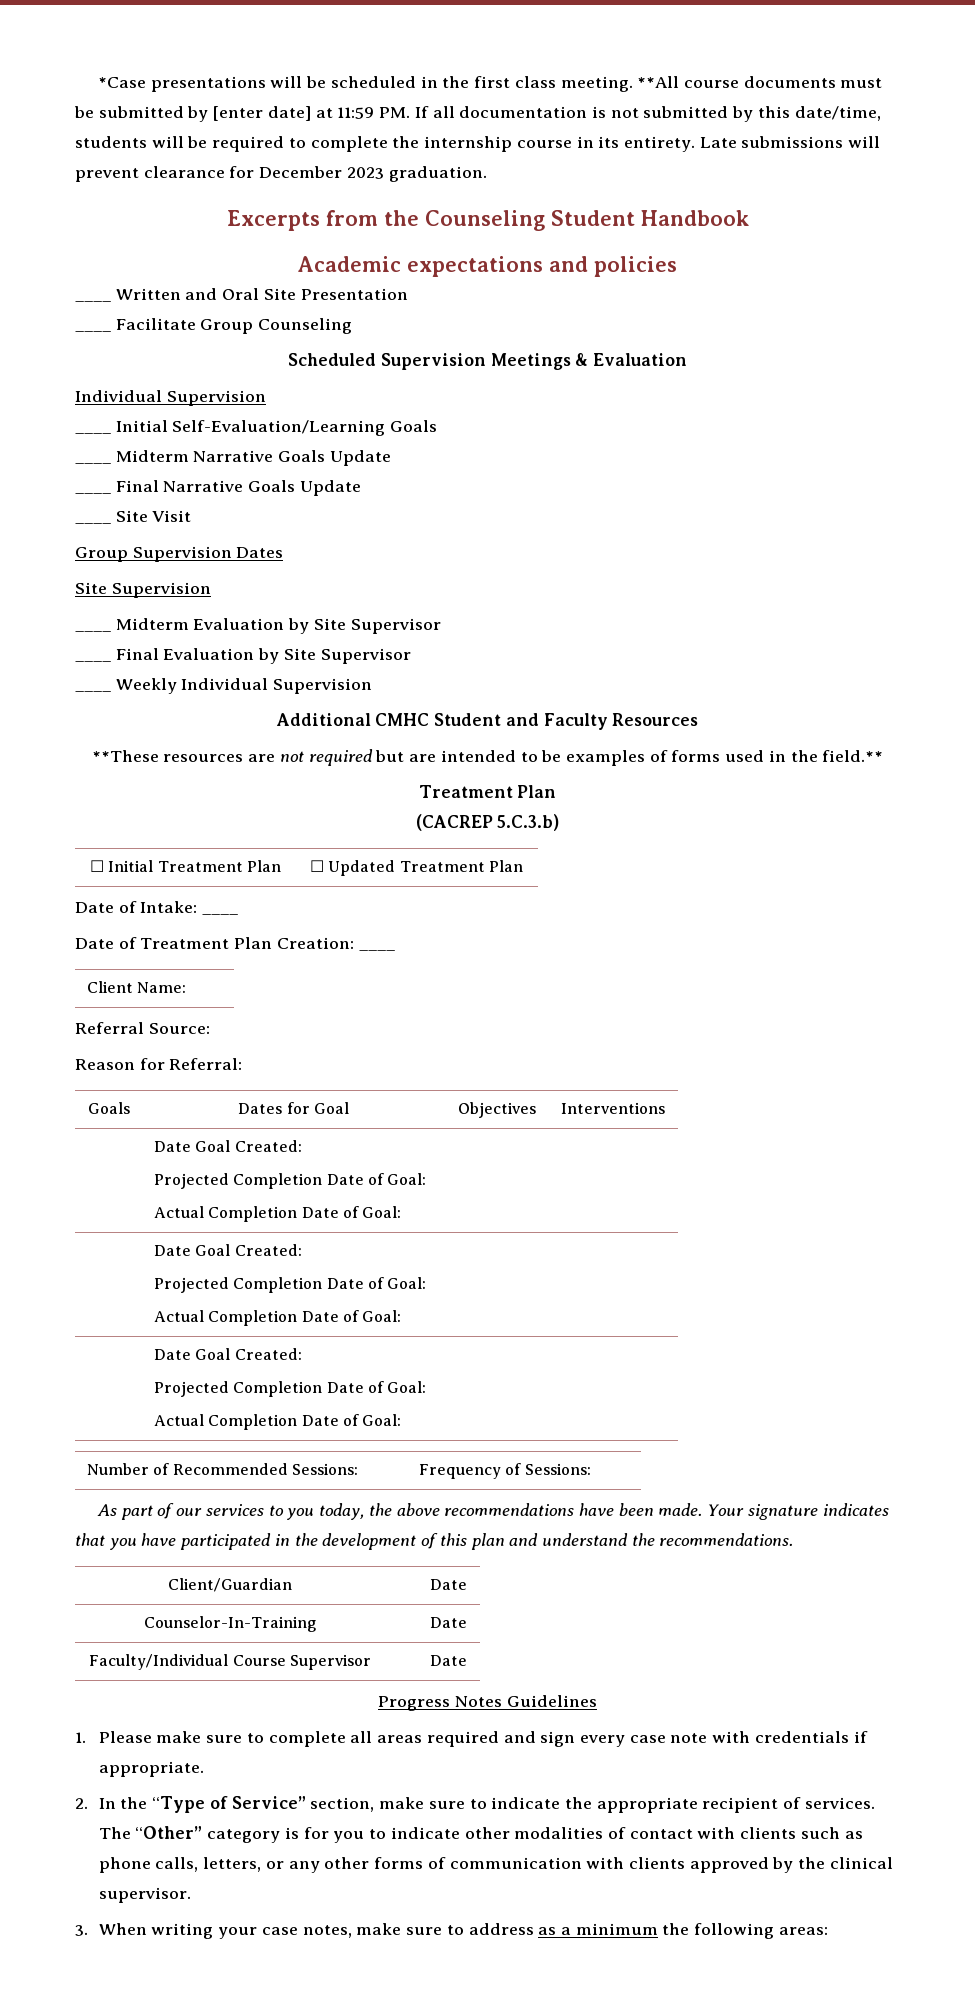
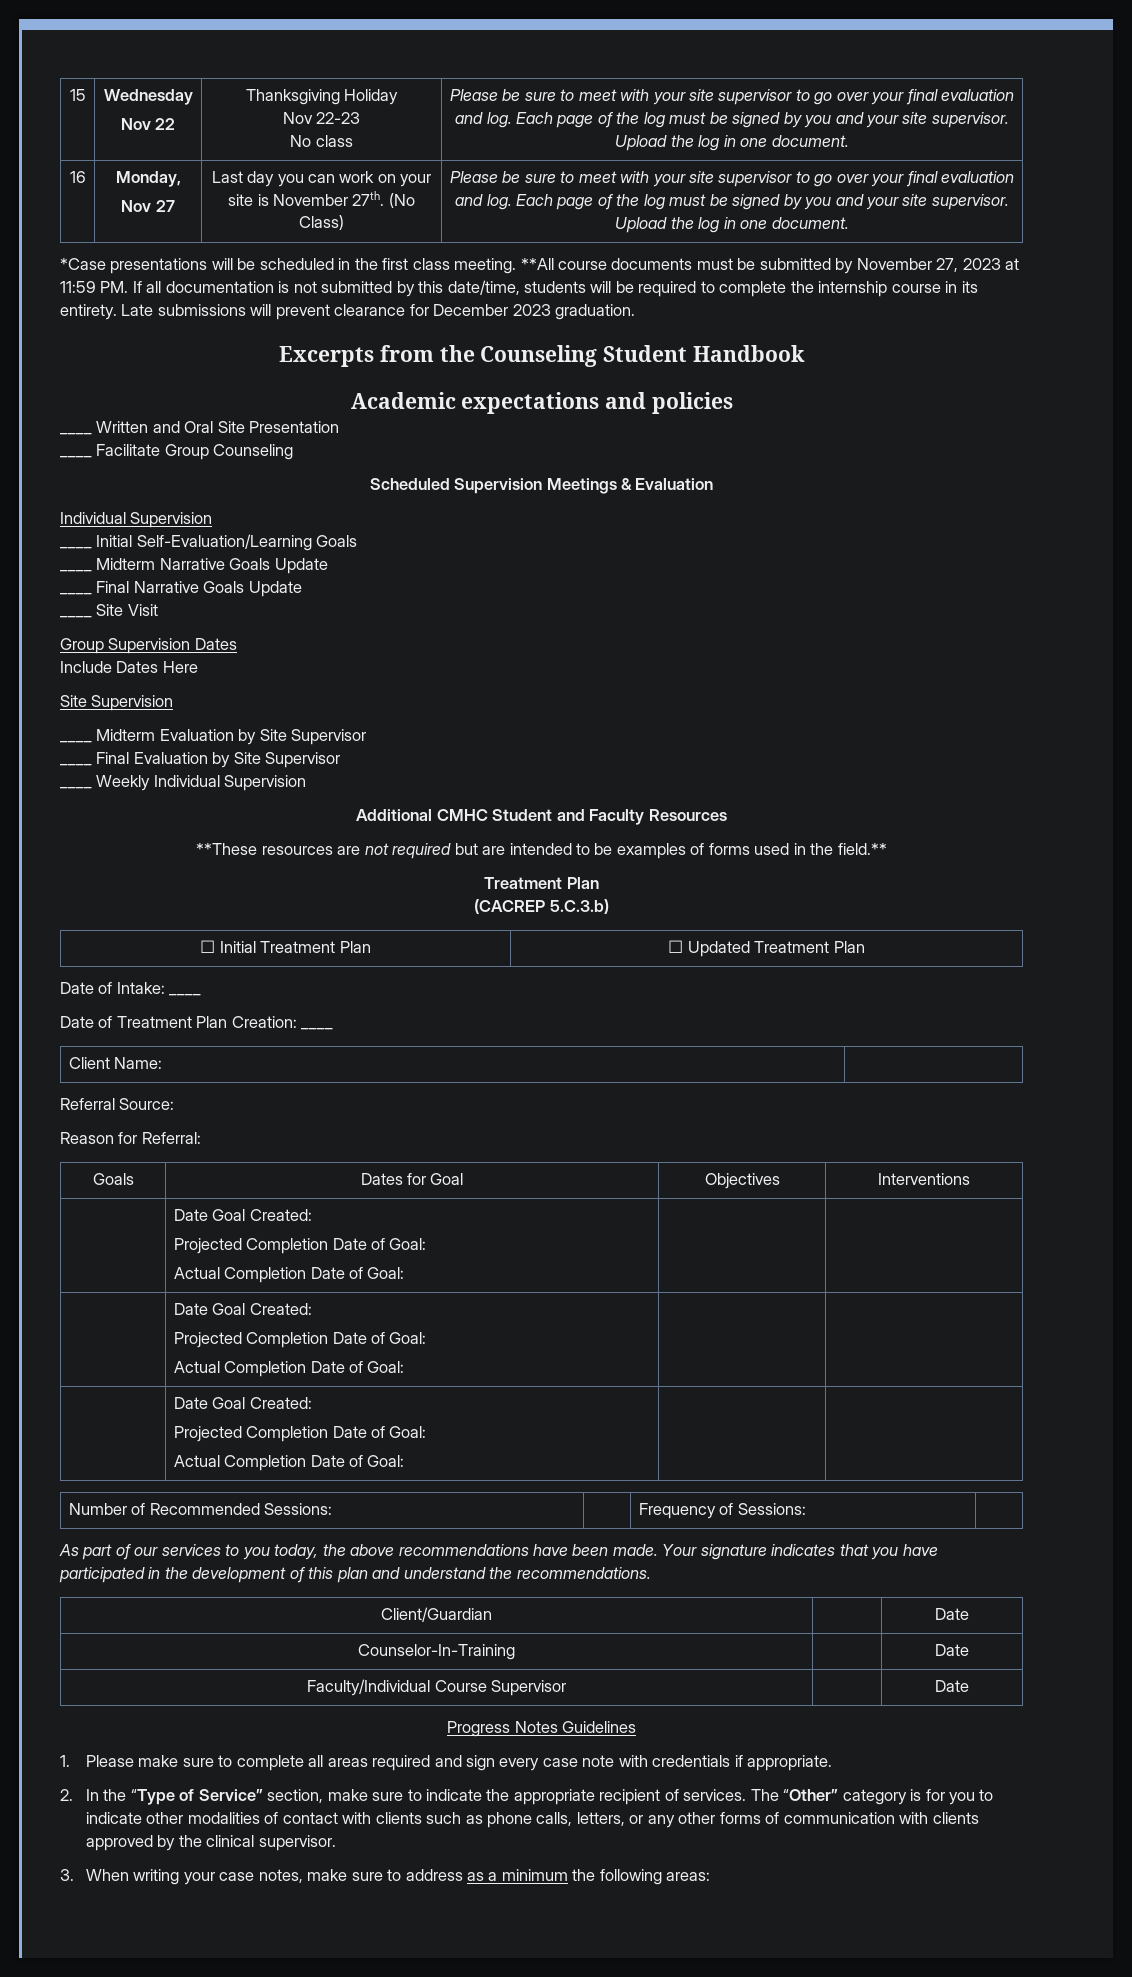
(98, 82) none -> [69,89,86,101] [103,89,193,105] [120,118,176,130] [245,89,399,105] [282,112,361,124] [290,135,353,147] [449,89,1015,105] [455,112,1009,128] [615,135,849,151] [69,171,86,183] [115,171,181,187] [121,200,175,212] [211,171,432,187] [228,191,415,208] [299,215,344,230] [449,171,1015,187] [455,194,1009,210] [615,217,849,233] 15 | Wednesday // Nov 22 | Thanksgiving Holiday // Nov 22-23 // No class | Please be sure to meet with your site supervisor to go over your final evaluation and log. Each page of the log must be signed by you and your site supervisor. Upload the log in one document. // 16 | Monday, // Nov 27 | Last day you can work on your site is November 27th. (No Class) | Please be sure to meet with your site supervisor to go over your final evaluation and log. Each page of the log must be signed by you and your site supervisor. Upload the log in one document. //
[213,106,311,121] [enter date] -> [856,258,1001,272] November 27, 2023
(284, 552) none -> [60,661,198,673] // Include Dates Here

